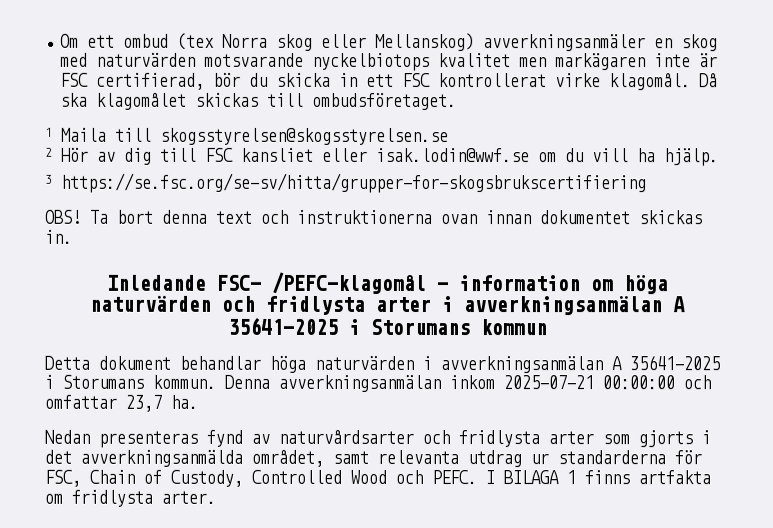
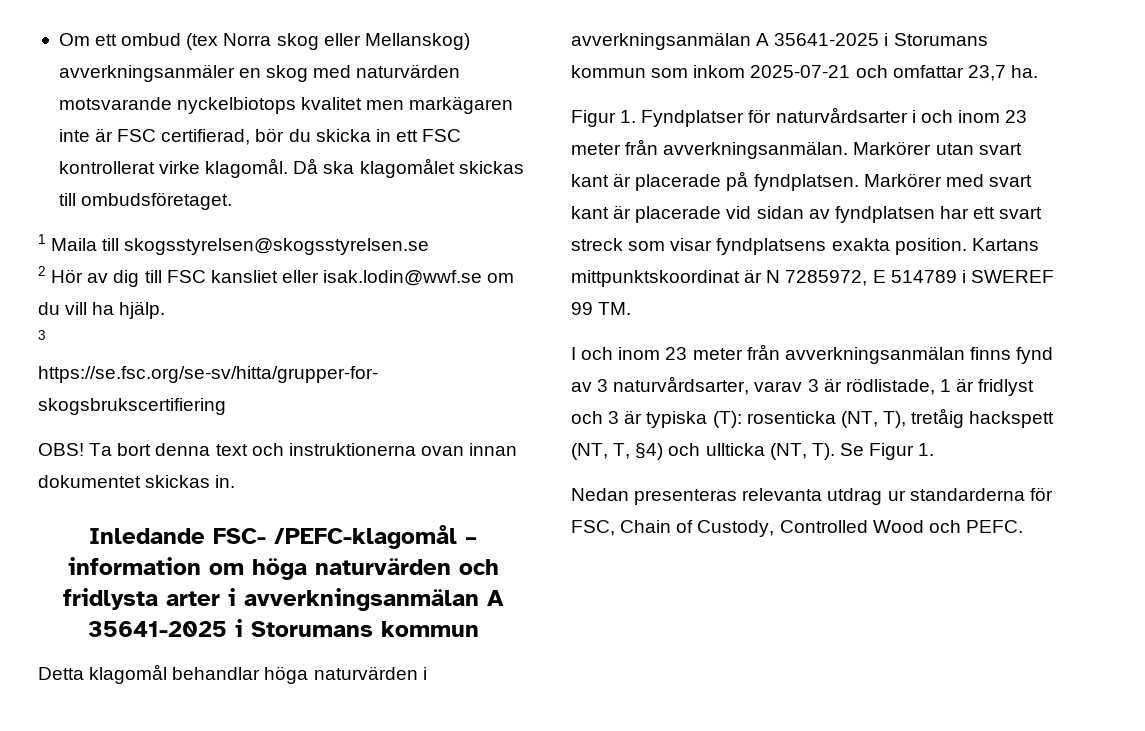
[98,355,171,370] dokument -> [89,664,168,684] klagomål
[152,374,441,393] kommun. Denna avverkningsanmälan -> [571,65,689,78] kommun som
[602,375,675,390] 00:00:00 -> (851, 71) none
[44,429,711,448] [44,449,369,467] Nedan presenteras fynd av naturvårdsarter och fridlysta arter som gjorts i det avverkningsanmälda området, samt -> [571,107,1028,127] [571,139,1022,159] [571,171,1032,191] [571,205,1043,223] [571,238,1039,255] [571,269,1054,287] [571,302,632,315] [571,344,1054,364] [571,376,1035,396] [571,408,1055,428] [571,443,935,460] [571,488,738,505] Figur 1. Fyndplatser för naturvårdsarter i och inom 23 meter från avverkningsanmälan. Markörer utan svart kant är placerade på fyndplatsen. Markörer med svart kant är placerade vid sidan av fyndplatsen har ett svart streck som visar fyndplatsens exakta position. Kartans mittpunktskoordinat är N 7285972, E 514789 i SWEREF 99 TM. // I och inom 23 meter från avverkningsanmälan finns fynd av 3 naturvårdsarter, varav 3 är rödlistade, 1 är fridlyst och 3 är typiska (T): rosenticka (NT, T), tretåig hackspett (NT, T, §4) och ullticka (NT, T). Se Figur 1. // Nedan presenteras
[485,470,711,485] [44,489,216,507] I BILAGA 1 finns artfakta om fridlysta arter. -> (1023, 526) none

